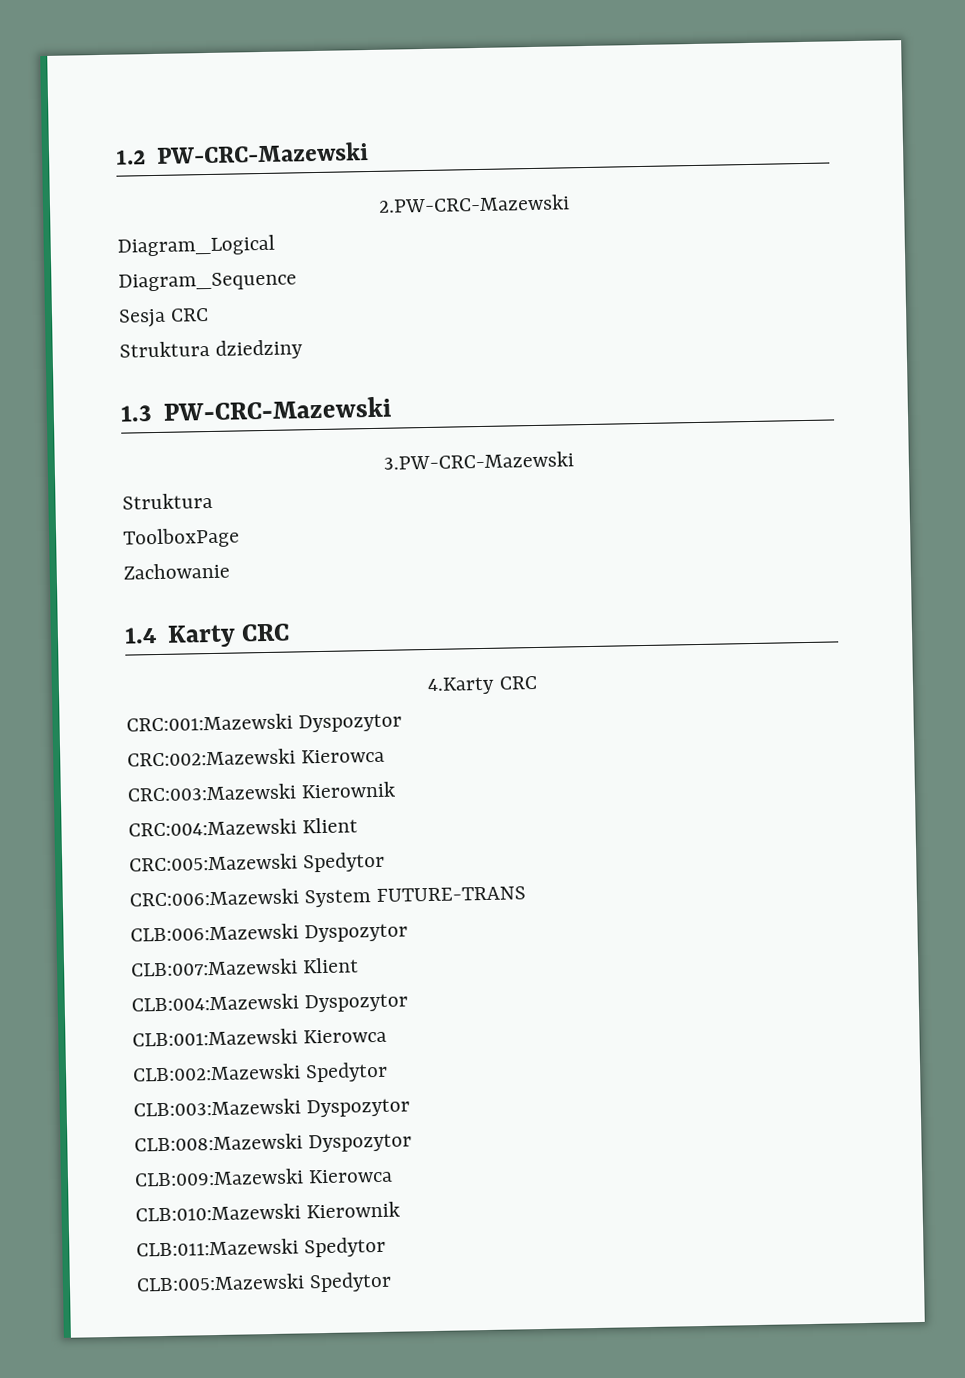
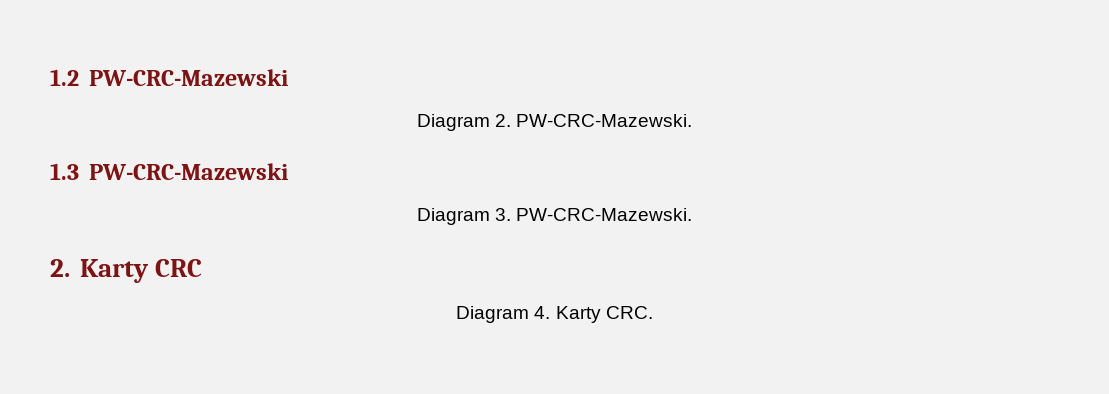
[377,194,570,213] [117,234,275,257] [118,271,297,292] [118,307,210,328] [119,339,304,360] [120,396,391,422] [382,451,574,470] [122,492,213,510] [122,527,240,549] [123,562,230,580] [124,623,291,648] [427,675,538,696] [126,713,403,733] [127,748,386,767] [127,781,396,802] [128,817,359,837] [129,851,386,873] [129,886,527,908] [130,923,409,943] [130,957,360,977] [131,993,409,1013] [132,1028,388,1047] [132,1061,389,1083] [133,1098,411,1118] [134,1133,413,1153] [134,1168,394,1187] [135,1201,401,1222] [136,1236,387,1258] [136,1271,393,1293] 2.PW-CRC-Mazewski // Diagram_Logical // Diagram_Sequence // Sesja CRC // Struktura dziedziny // 1.3 PW-CRC-Mazewski // 3.PW-CRC-Mazewski // Struktura // ToolboxPage // Zachowanie // 1.4 Karty CRC // 4.Karty CRC // CRC:001:Mazewski Dyspozytor // CRC:002:Mazewski Kierowca // CRC:003:Mazewski Kierownik // CRC:004:Mazewski Klient // CRC:005:Mazewski Spedytor // CRC:006:Mazewski System FUTURE-TRANS // CLB:006:Mazewski Dyspozytor // CLB:007:Mazewski Klient // CLB:004:Mazewski Dyspozytor // CLB:001:Mazewski Kierowca // CLB:002:Mazewski Spedytor // CLB:003:Mazewski Dyspozytor // CLB:008:Mazewski Dyspozytor // CLB:009:Mazewski Kierowca // CLB:010:Mazewski Kierownik // CLB:011:Mazewski Spedytor // CLB:005:Mazewski Spedytor -> [416,114,693,131] [50,163,289,180] [416,208,693,225] [50,259,202,283] [456,306,653,323] Diagram 2. PW-CRC-Mazewski. // 1.3 PW-CRC-Mazewski // Diagram 3. PW-CRC-Mazewski. // 2. Karty CRC // Diagram 4. Karty CRC.

